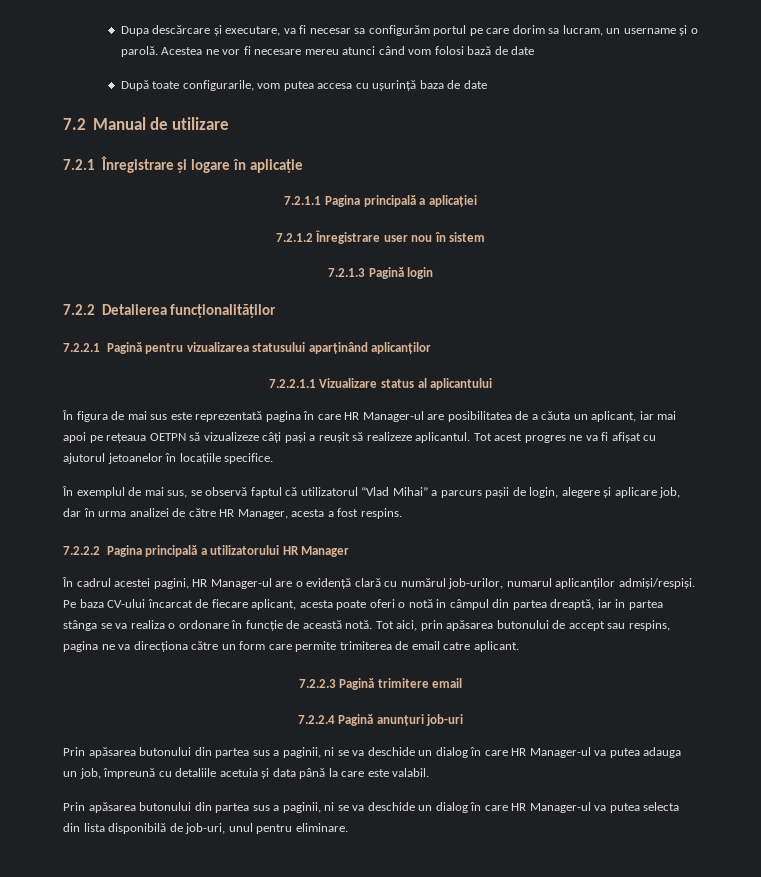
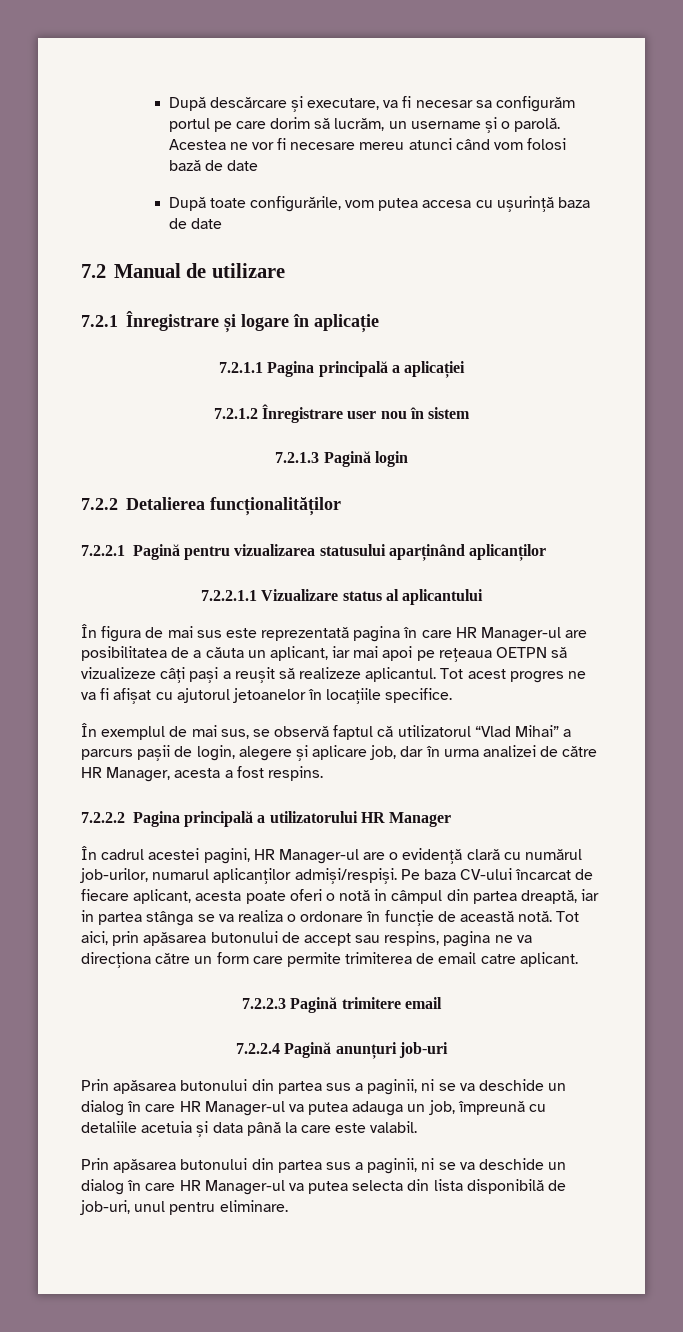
[120,26,149,36] Dupa -> [168,97,206,111] După
[548,25,603,36] sa lucram, -> [314,118,385,131] să lucrăm,
[182,80,254,91] configurarile, -> [249,196,341,212] configurările,

